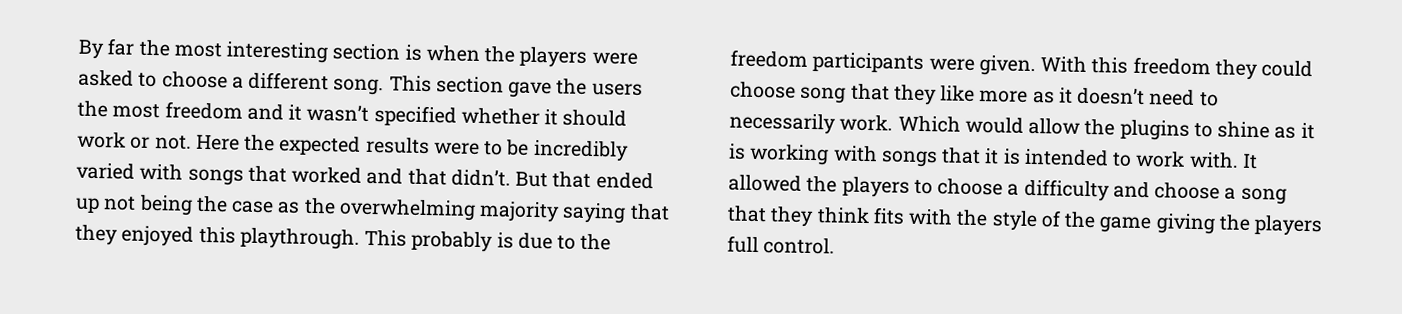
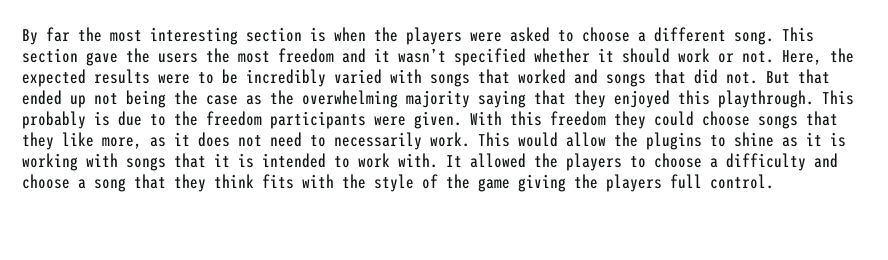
[195,134,240,151] Here -> [782,50,822,65] Here,
[407,168,511,187] that didn’t. -> [606,69,758,87] songs that did not.
[800,86,847,104] song -> [758,115,798,129] songs
[979,87,1146,106] more as it doesn’t -> [102,132,262,149] more, as it does not
[897,115,961,133] Which -> [478,132,510,147] This

